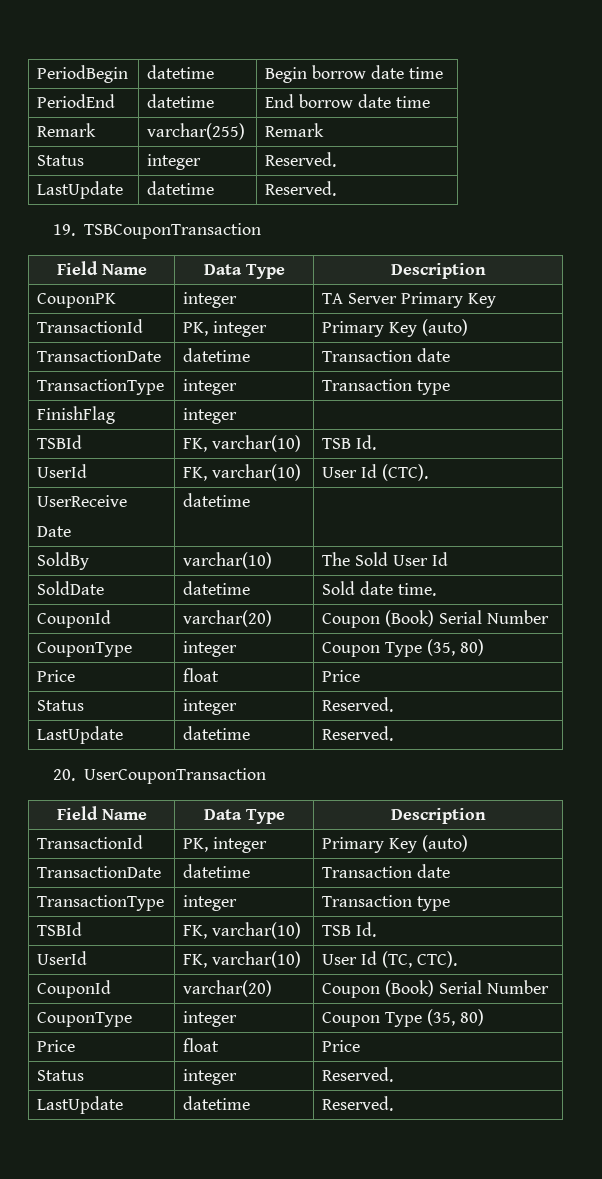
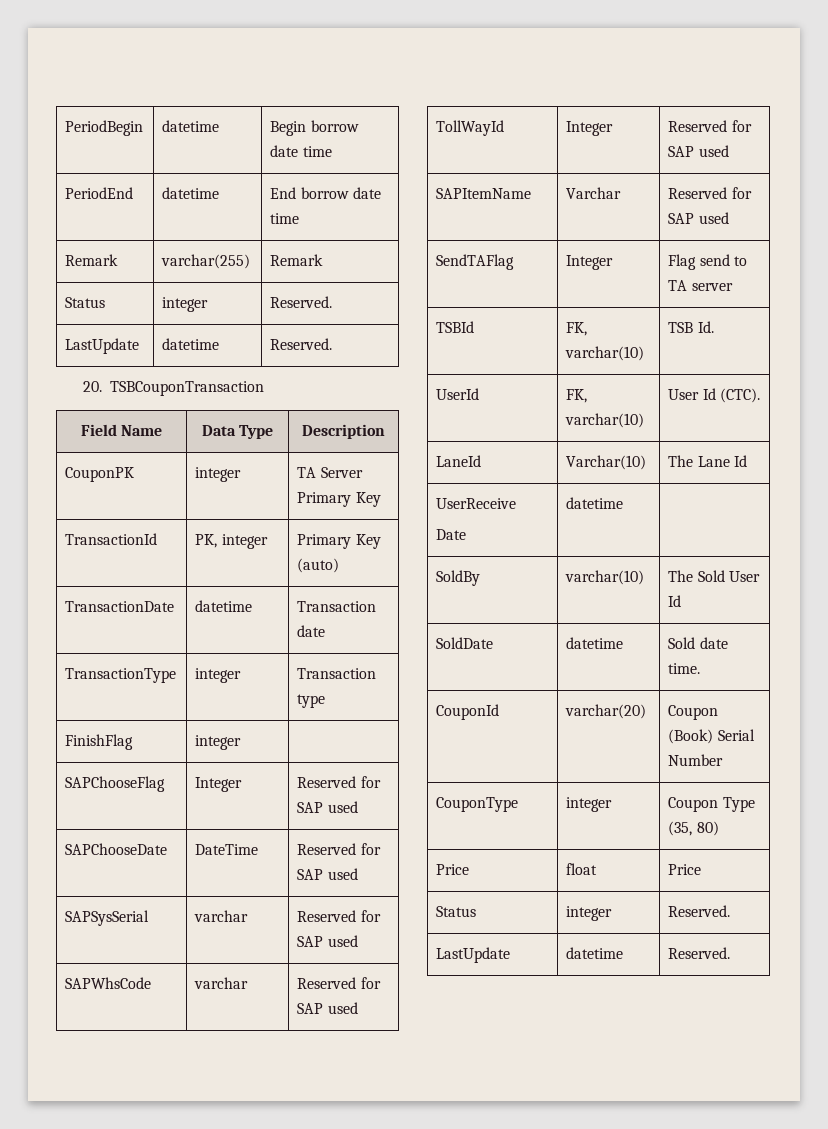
[53,224,76,236] 19. -> [83,381,103,392] 20.
(238, 416) none -> [65,776,166,792] [195,777,243,792] [297,776,381,788] [297,801,358,813] [65,843,168,855] [195,844,259,855] [297,843,381,855] [297,868,358,880] [65,910,150,926] [194,910,249,922] [297,910,381,922] [297,935,358,947] [65,977,152,989] [194,977,249,989] [297,977,381,989] [297,1002,358,1014] [436,120,505,136] [566,121,614,136] [668,120,752,132] [668,145,729,157] [436,188,532,199] [566,187,622,199] [668,187,752,199] [668,212,729,224] [436,254,515,270] [566,255,614,270] [668,254,748,270] [668,280,733,291] // SAPChooseFlag | Integer | Reserved for SAP used // SAPChooseDate | DateTime | Reserved for SAP used // SAPSysSerial | varchar | Reserved for SAP used // SAPWhsCode | varchar | Reserved for SAP used // TollWayId | Integer | Reserved for SAP used // SAPItemName | Varchar | Reserved for SAP used // SendTAFlag | Integer | Flag send to TA server
(428, 472) none -> [436,455,482,467] [566,455,647,470] [668,455,748,467] // LaneId | Varchar(10) | The Lane Id
[53,768,266,784] [56,806,147,820] [203,809,285,824] [390,808,486,824] [37,835,144,849] [183,837,268,853] [322,835,468,853] [37,866,162,878] [183,864,251,878] [322,864,451,878] [37,895,165,911] [183,895,238,911] [322,895,451,911] [37,922,83,936] [183,922,302,939] [322,922,377,937] [37,951,88,965] [183,951,302,968] [322,951,457,968] [37,980,112,998] [183,980,273,997] [322,980,549,998] [37,1012,133,1027] [183,1011,238,1027] [322,1009,484,1027] [37,1040,76,1052] [183,1038,220,1052] [322,1040,361,1052] [37,1070,85,1081] [183,1069,238,1085] [322,1067,394,1082] [37,1096,124,1114] [183,1096,251,1110] [322,1096,394,1111] // 20. UserCouponTransaction // Field Name | Data Type | Description // TransactionId | PK, integer | Primary Key (auto) // TransactionDate | datetime | Transaction date // TransactionType | integer | Transaction type // TSBId | FK, varchar(10) | TSB Id. // UserId | FK, varchar(10) | User Id (TC, CTC). // CouponId | varchar(20) | Coupon (Book) Serial Number // CouponType | integer | Coupon Type (35, 80) // Price | float | Price // Status | integer | Reserved. // LastUpdate | datetime | Reserved. -> (731, 953) none

